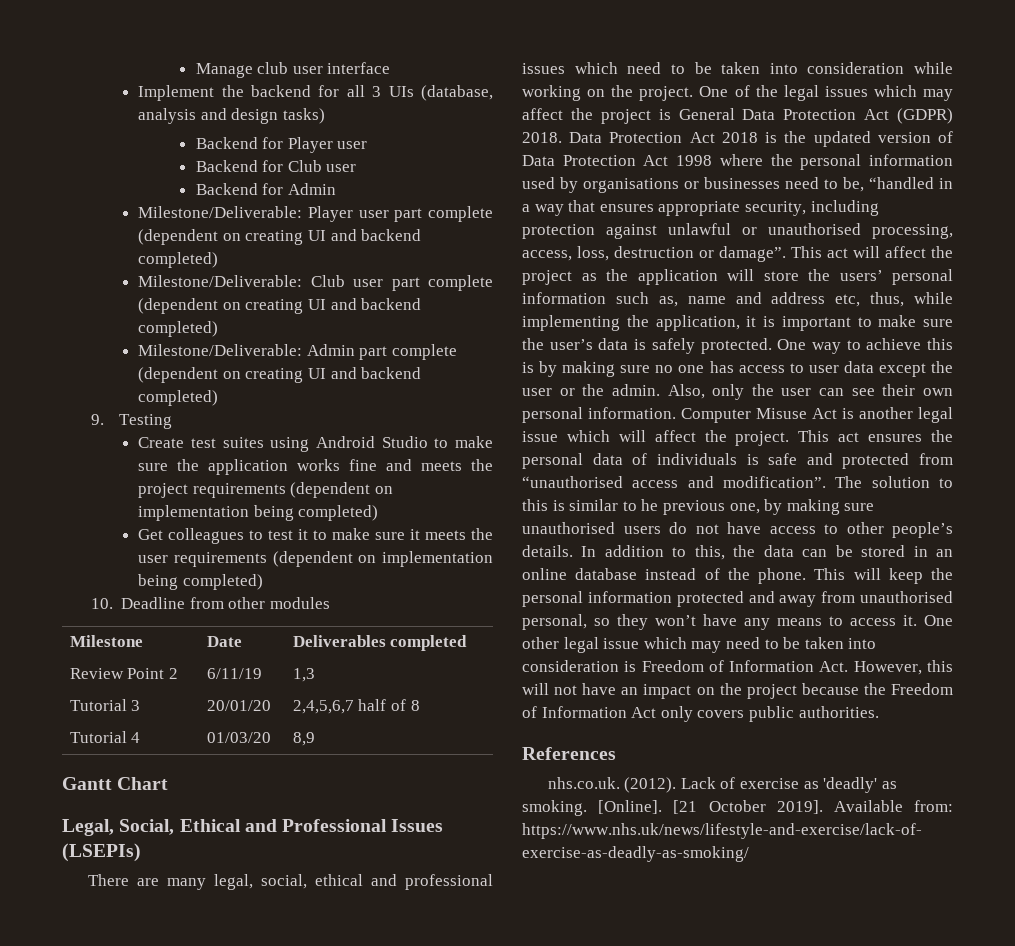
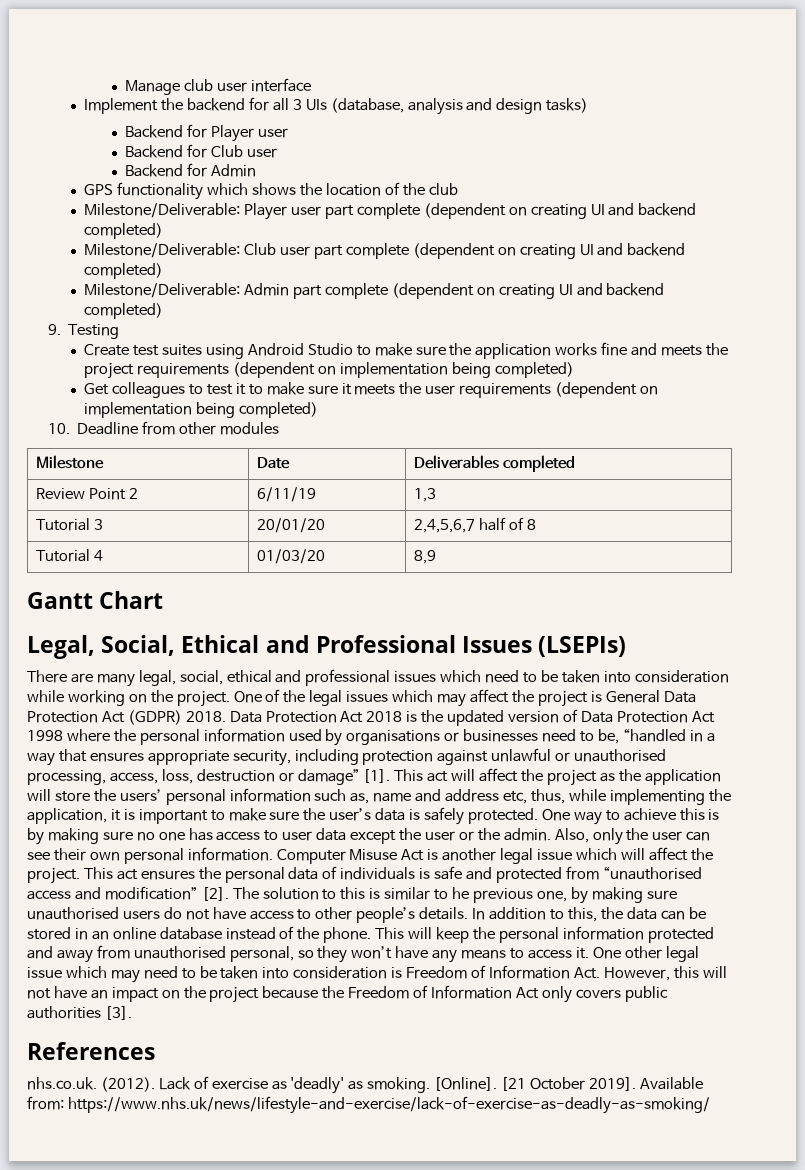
(336, 189) none -> [84,182,458,200] // GPS functionality which shows the location of the club
[719,246,786,262] damage”. -> [297,769,391,785] damage” [1].
[723,476,826,488] modification”. -> [104,886,229,901] modification” [2].
[798,706,879,718] authorities. -> [27,1006,132,1020] authorities [3].

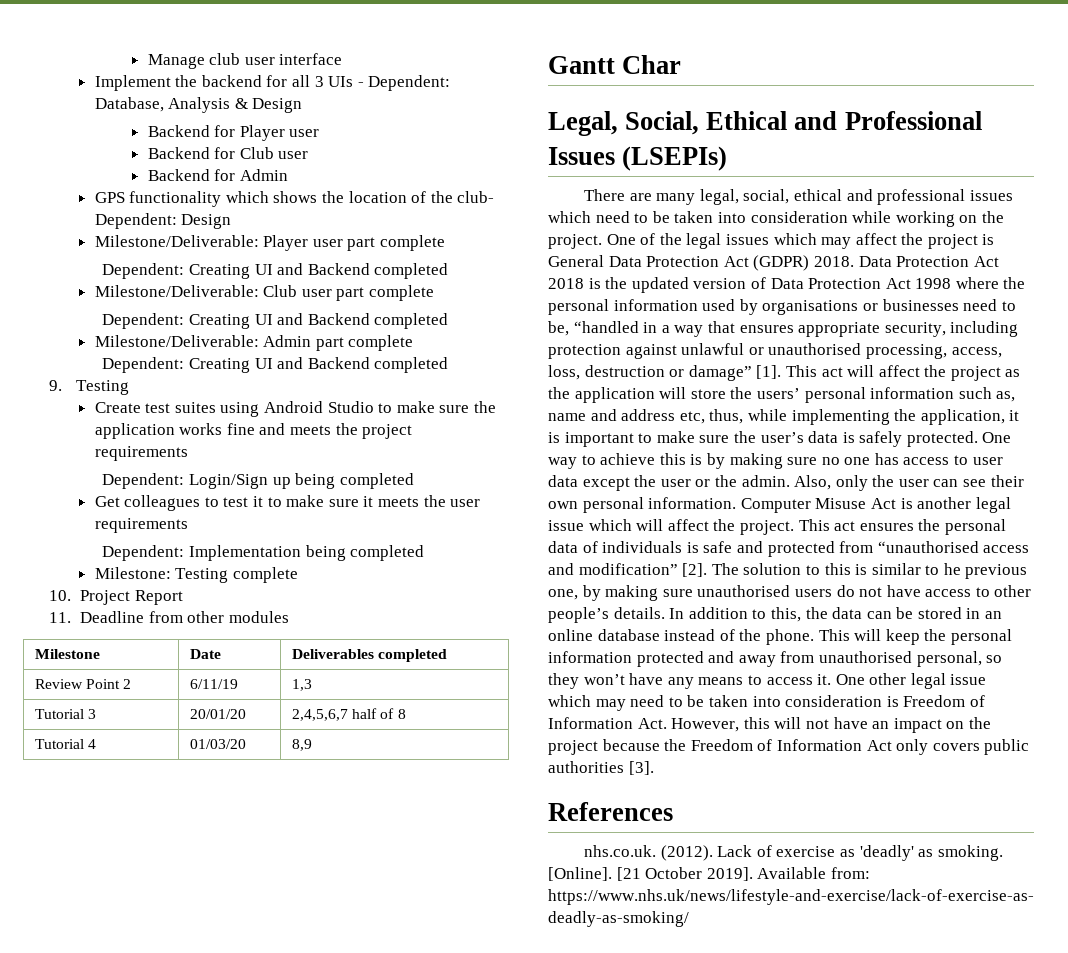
[330,98,589,115] (database, analysis and design tasks) -> [357,75,451,91] [94,97,303,113] - Dependent: Database, Analysis & Design
[428,183,458,195] club -> [457,191,495,203] [94,213,232,229] club- Dependent: Design
[423,203,697,219] [84,223,164,239] (dependent on creating UI and backend completed) -> [102,263,449,279] // Dependent: Creating UI and Backend completed
[412,243,686,259] [84,263,164,279] [84,283,665,299] [84,303,164,319] (dependent on creating UI and backend completed) // Milestone/Deliverable: Admin part complete (dependent on creating UI and backend completed) -> [102,313,449,329] [94,335,414,351] [102,357,449,373] // Dependent: Creating UI and Backend completed // Milestone/Deliverable: Admin part complete // Dependent: Creating UI and Backend completed
[233,362,574,378] (dependent on implementation being completed) -> [102,473,414,489] // Dependent: Login/Sign up being completed
[555,382,658,398] [84,402,319,418] [47,423,70,434] (dependent on implementation being completed) // 10. -> [102,545,425,561] [94,567,298,583] [49,590,183,605] [49,612,72,623] // Dependent: Implementation being completed // Milestone: Testing complete // 10. Project Report // 11.
[99,591,164,609] Chart -> [622,55,682,74] Char

